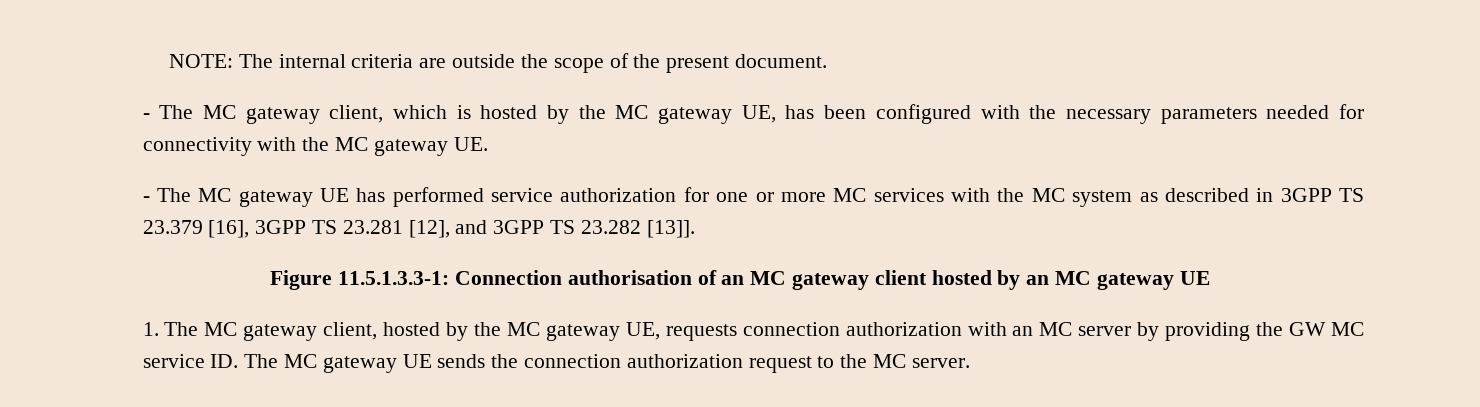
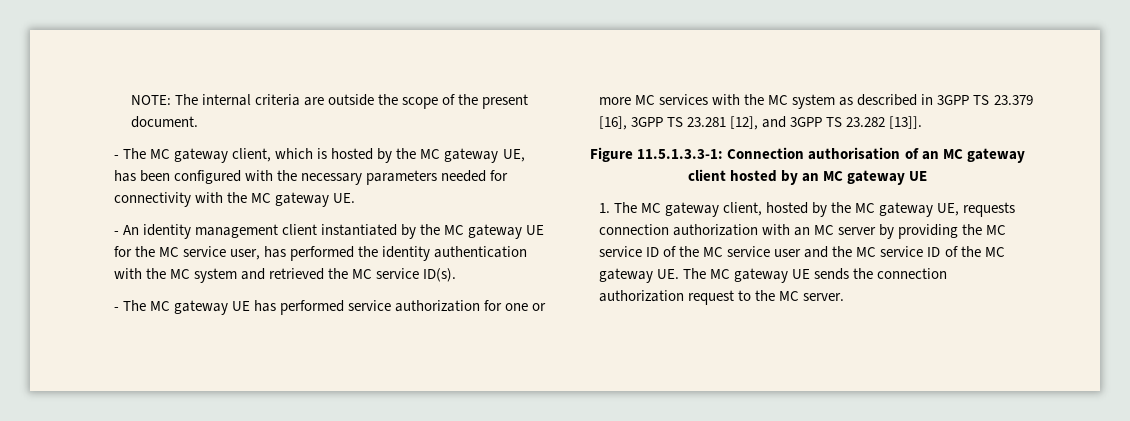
(488, 144) none -> [113,224,545,239] [113,246,528,261] [113,268,457,283] // - An identity management client instantiated by the MC gateway UE for the MC service user, has performed the identity authentication with the MC system and retrieved the MC service ID(s).
[1289,322,1365,336] [142,354,239,368] GW MC service ID. -> [986,225,1007,235] [598,246,1005,258] [598,268,679,283] MC service ID of the MC service user and the MC service ID of the MC gateway UE.

